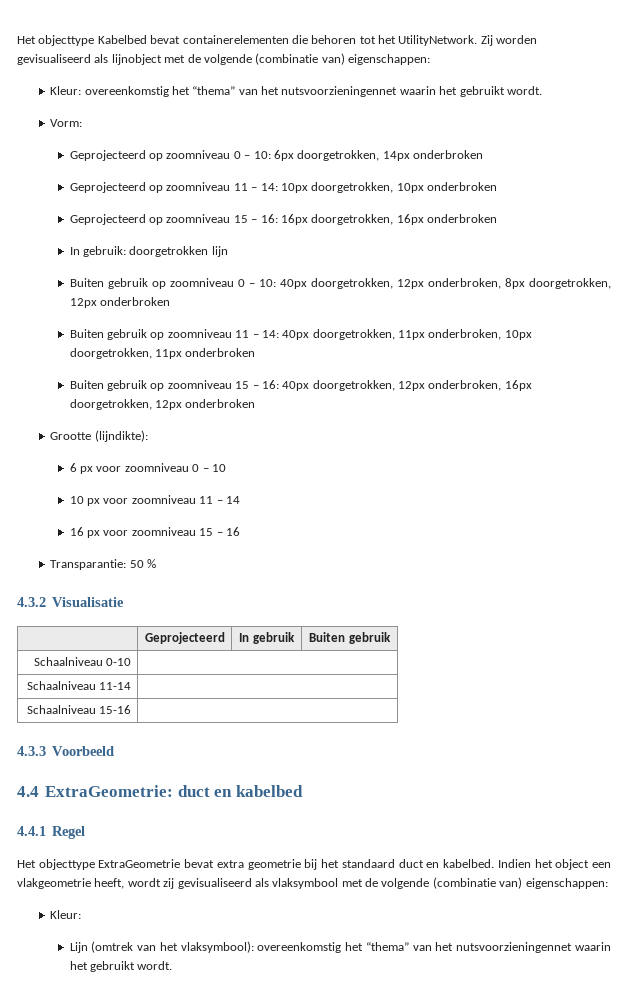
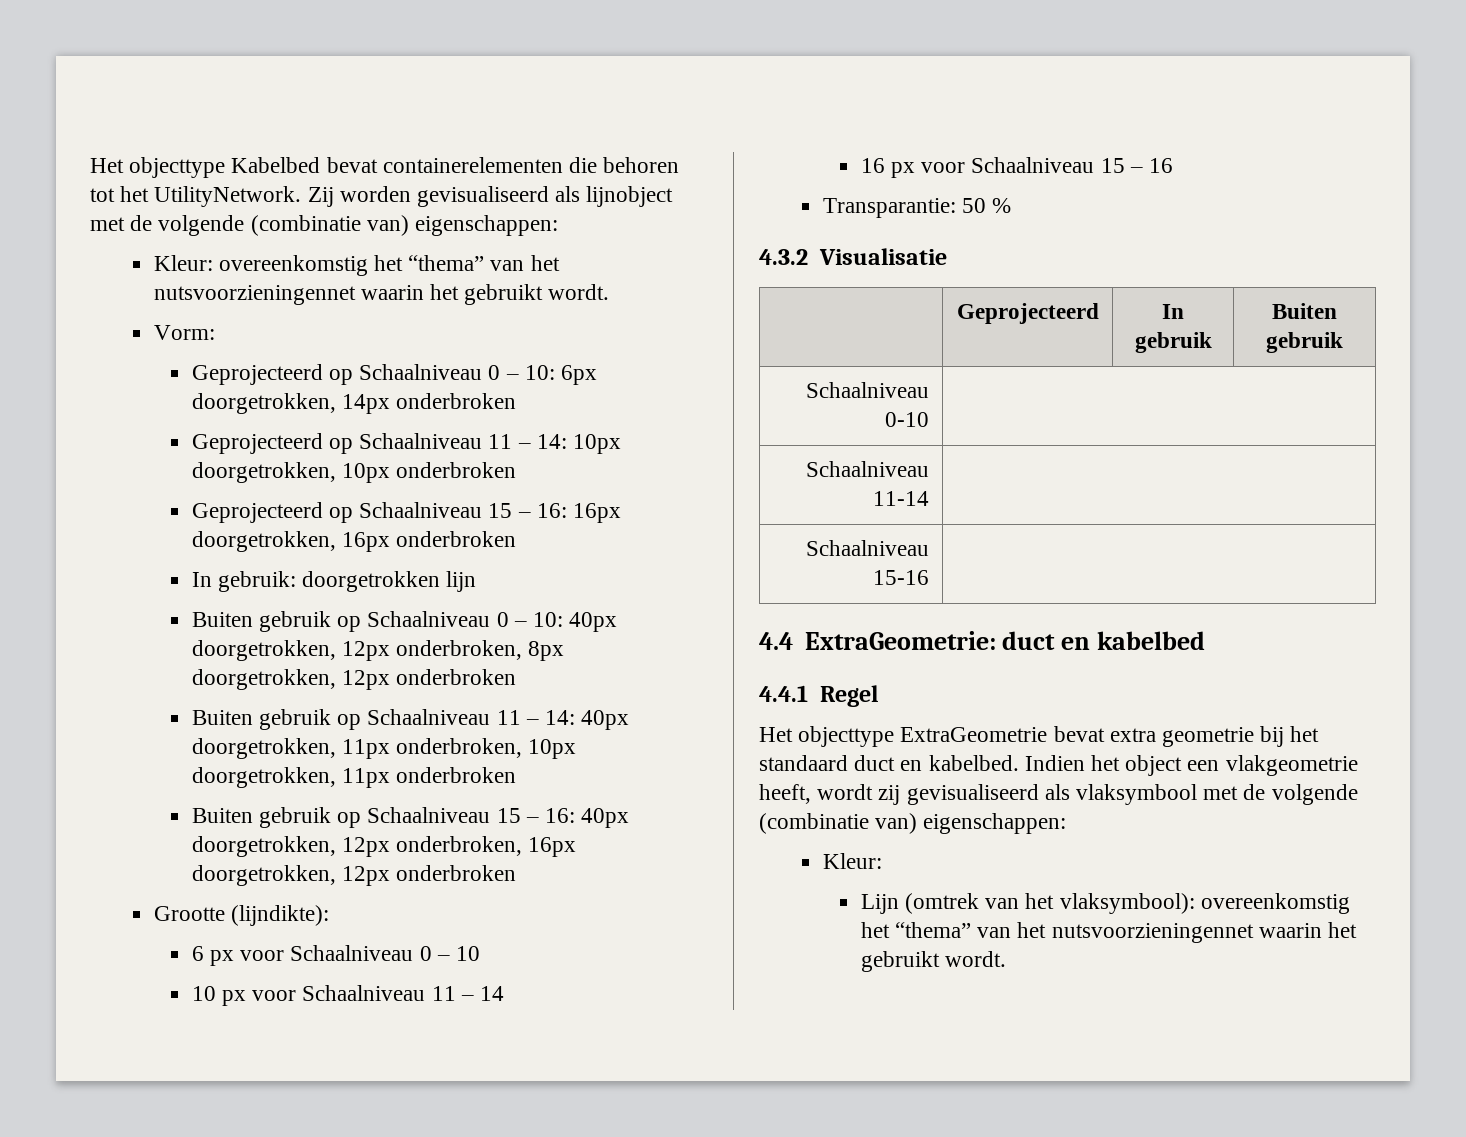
[166,150,231,159] zoomniveau -> [359,364,483,380] Schaalniveau
[166,182,231,191] zoomniveau -> [359,433,483,449] Schaalniveau
[166,214,231,223] zoomniveau -> [359,502,483,518] Schaalniveau
[169,278,234,287] zoomniveau -> [367,611,491,627] Schaalniveau
[167,329,232,338] zoomniveau -> [367,709,491,725] Schaalniveau
[167,380,232,389] zoomniveau -> [367,807,491,823] Schaalniveau
[124,463,189,472] zoomniveau -> [290,945,414,961] Schaalniveau
[131,495,196,504] zoomniveau -> [302,985,426,1001] Schaalniveau
[131,527,196,536] zoomniveau -> [971,157,1095,173] Schaalniveau
[17,746,115,756] // 4.3.3 Voorbeeld -> (930, 577) none

